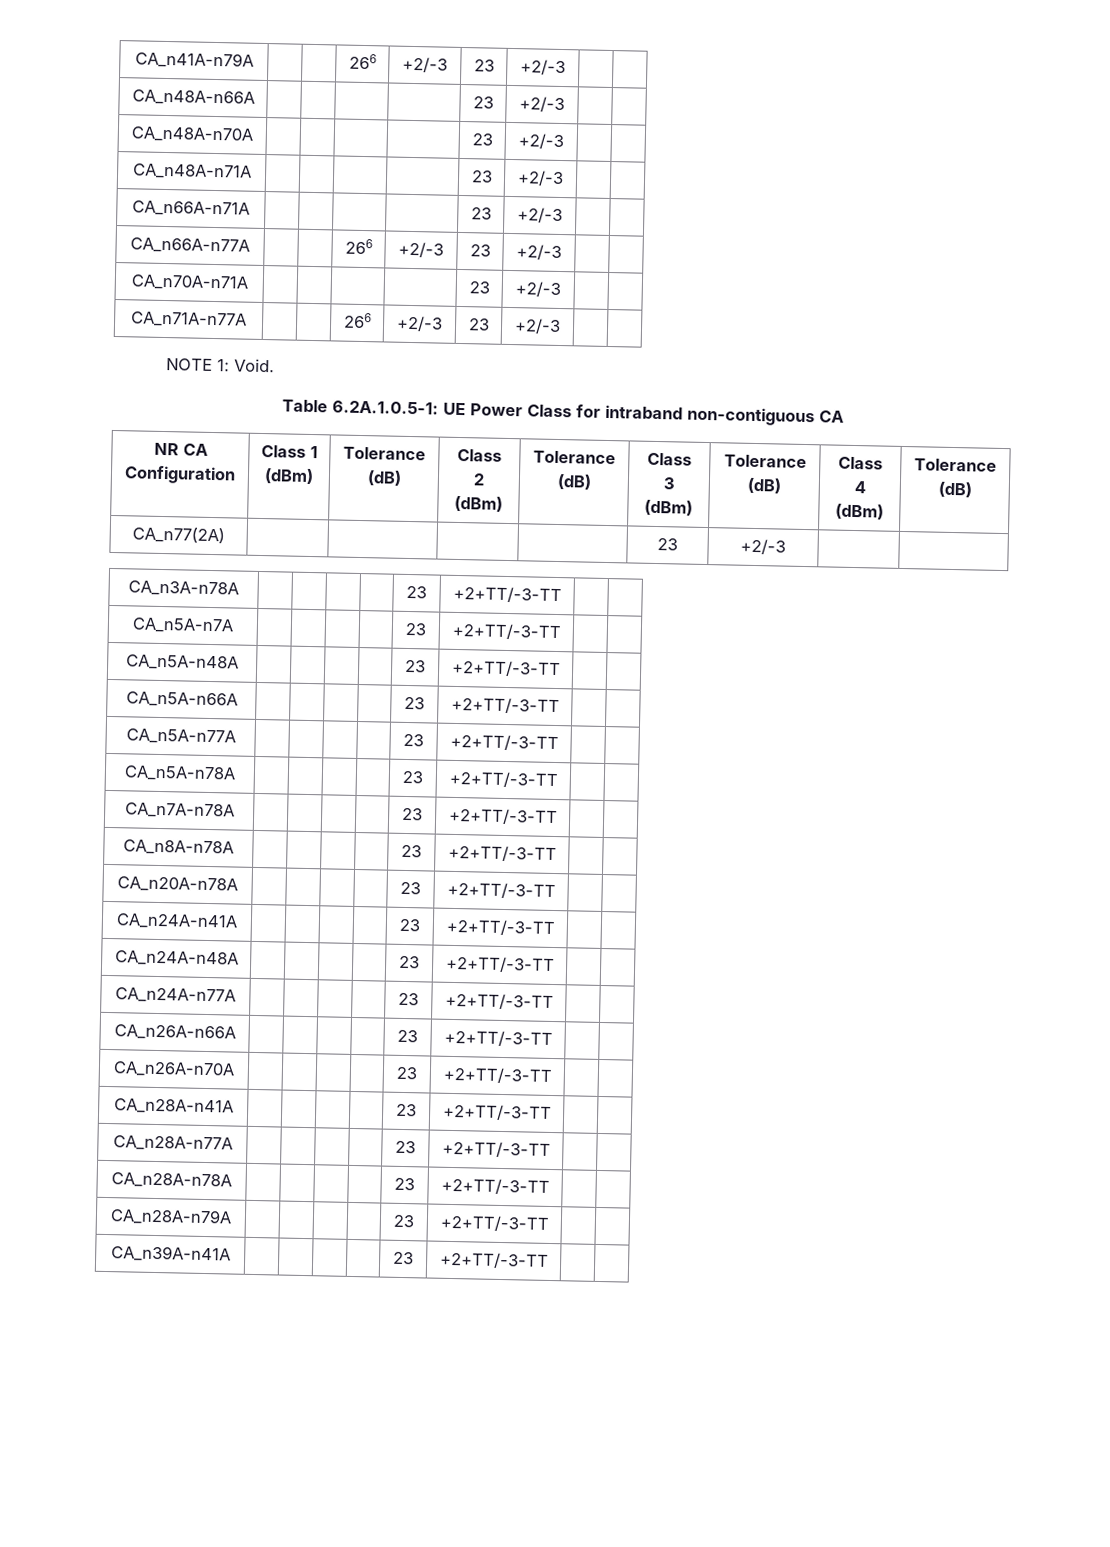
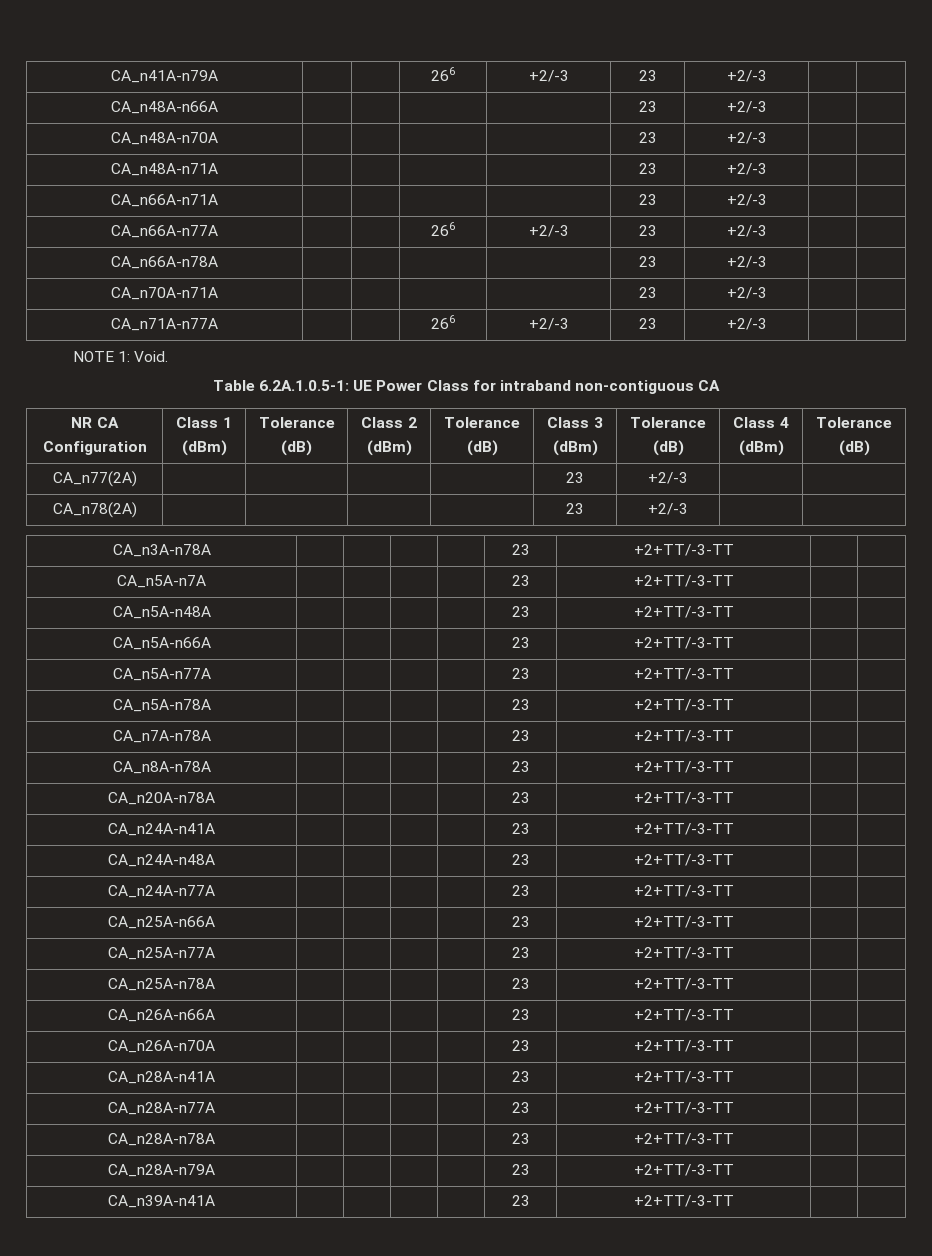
(562, 252) none -> [111,256,218,269] [638,256,657,267] [726,256,767,268] // CA_n66A-n78A | | | | | 23 | +2/-3 | |
(786, 546) none -> [52,502,137,518] [566,503,584,514] [648,503,688,515] // CA_n78(2A) | | | | | 23 | +2/-3 | |
(554, 1001) none -> [108,916,215,929] [511,916,530,927] [633,916,734,928] [108,947,215,960] [511,947,530,958] [633,947,734,959] [108,978,215,991] [511,978,530,989] [633,978,734,990] // CA_n25A-n66A | | | | | 23 | +2+TT/-3-TT | | // CA_n25A-n77A | | | | | 23 | +2+TT/-3-TT | | // CA_n25A-n78A | | | | | 23 | +2+TT/-3-TT | |

